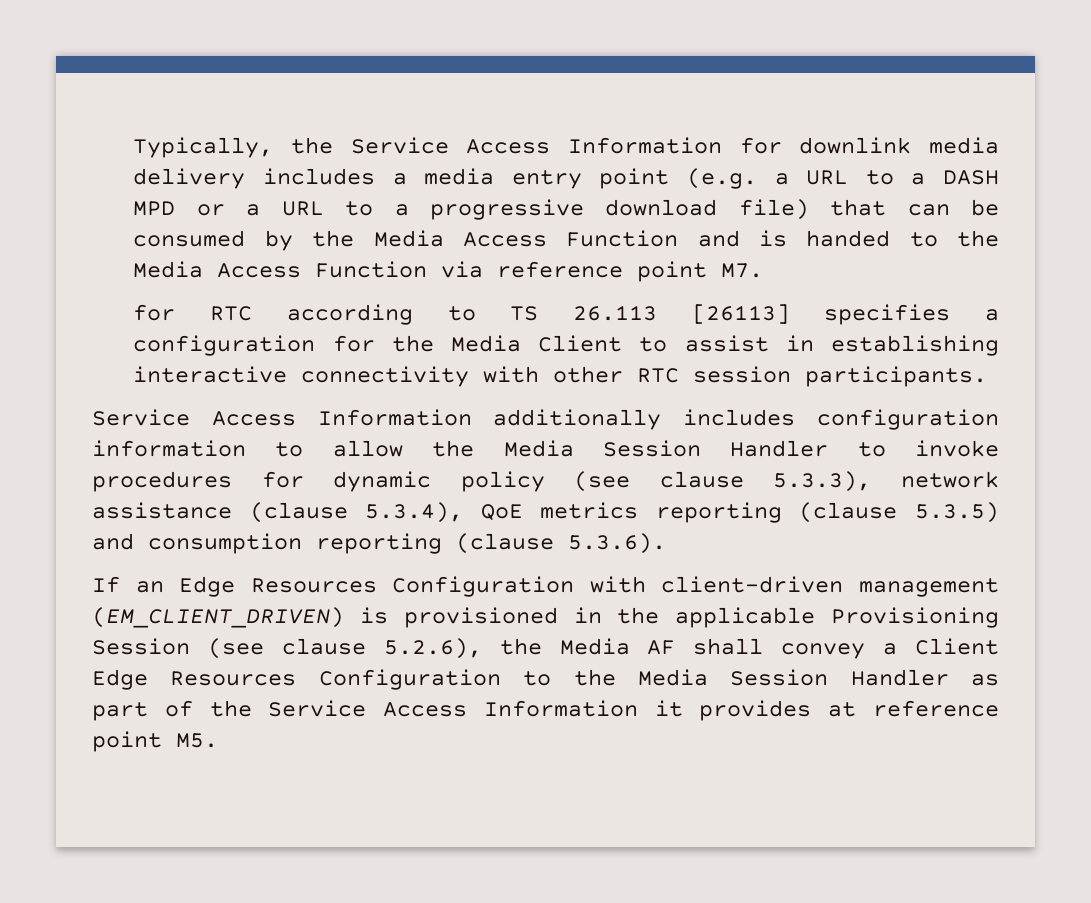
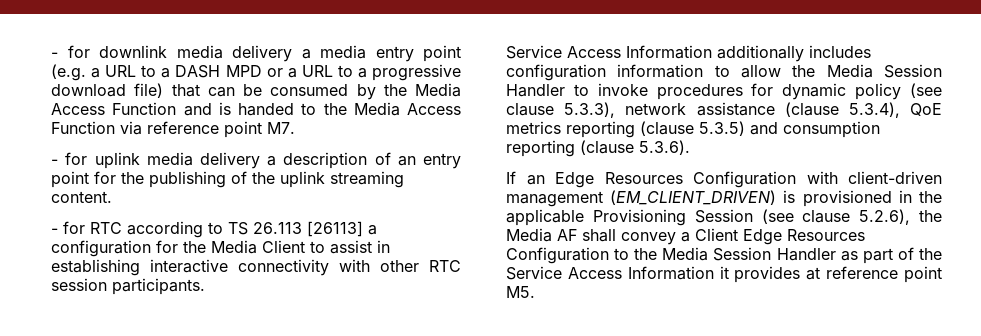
[133,137,723,158] Typically, the Service Access Information -> [51,52,59,58] -
[263,168,376,185] includes -> (293, 53) none
(764, 270) none -> [51,152,462,169] [51,171,405,188] [51,191,113,203] [51,228,59,234] - for uplink media delivery a description of an entry point for the publishing of the uplink streaming content. // -
[824,304,951,325] specifies -> (364, 229) none

